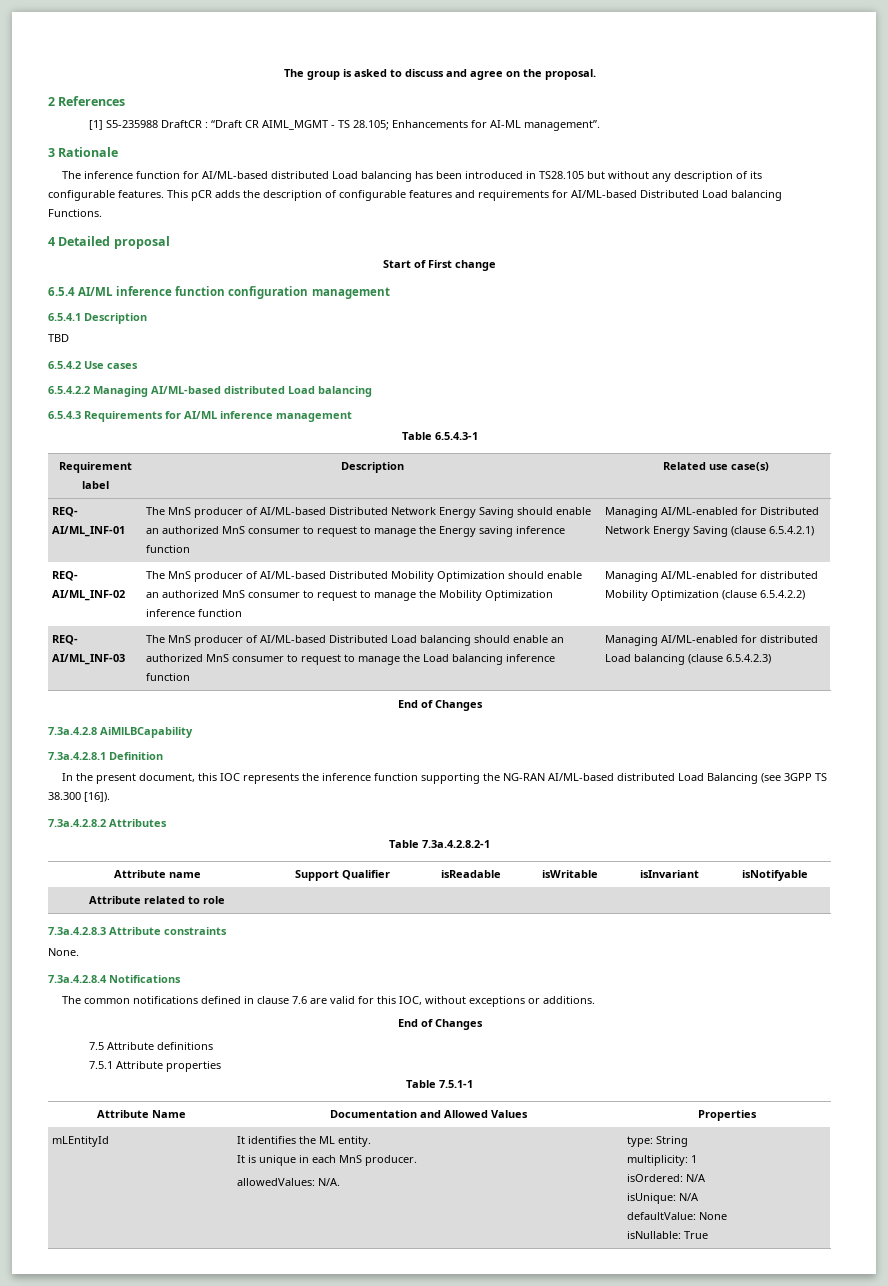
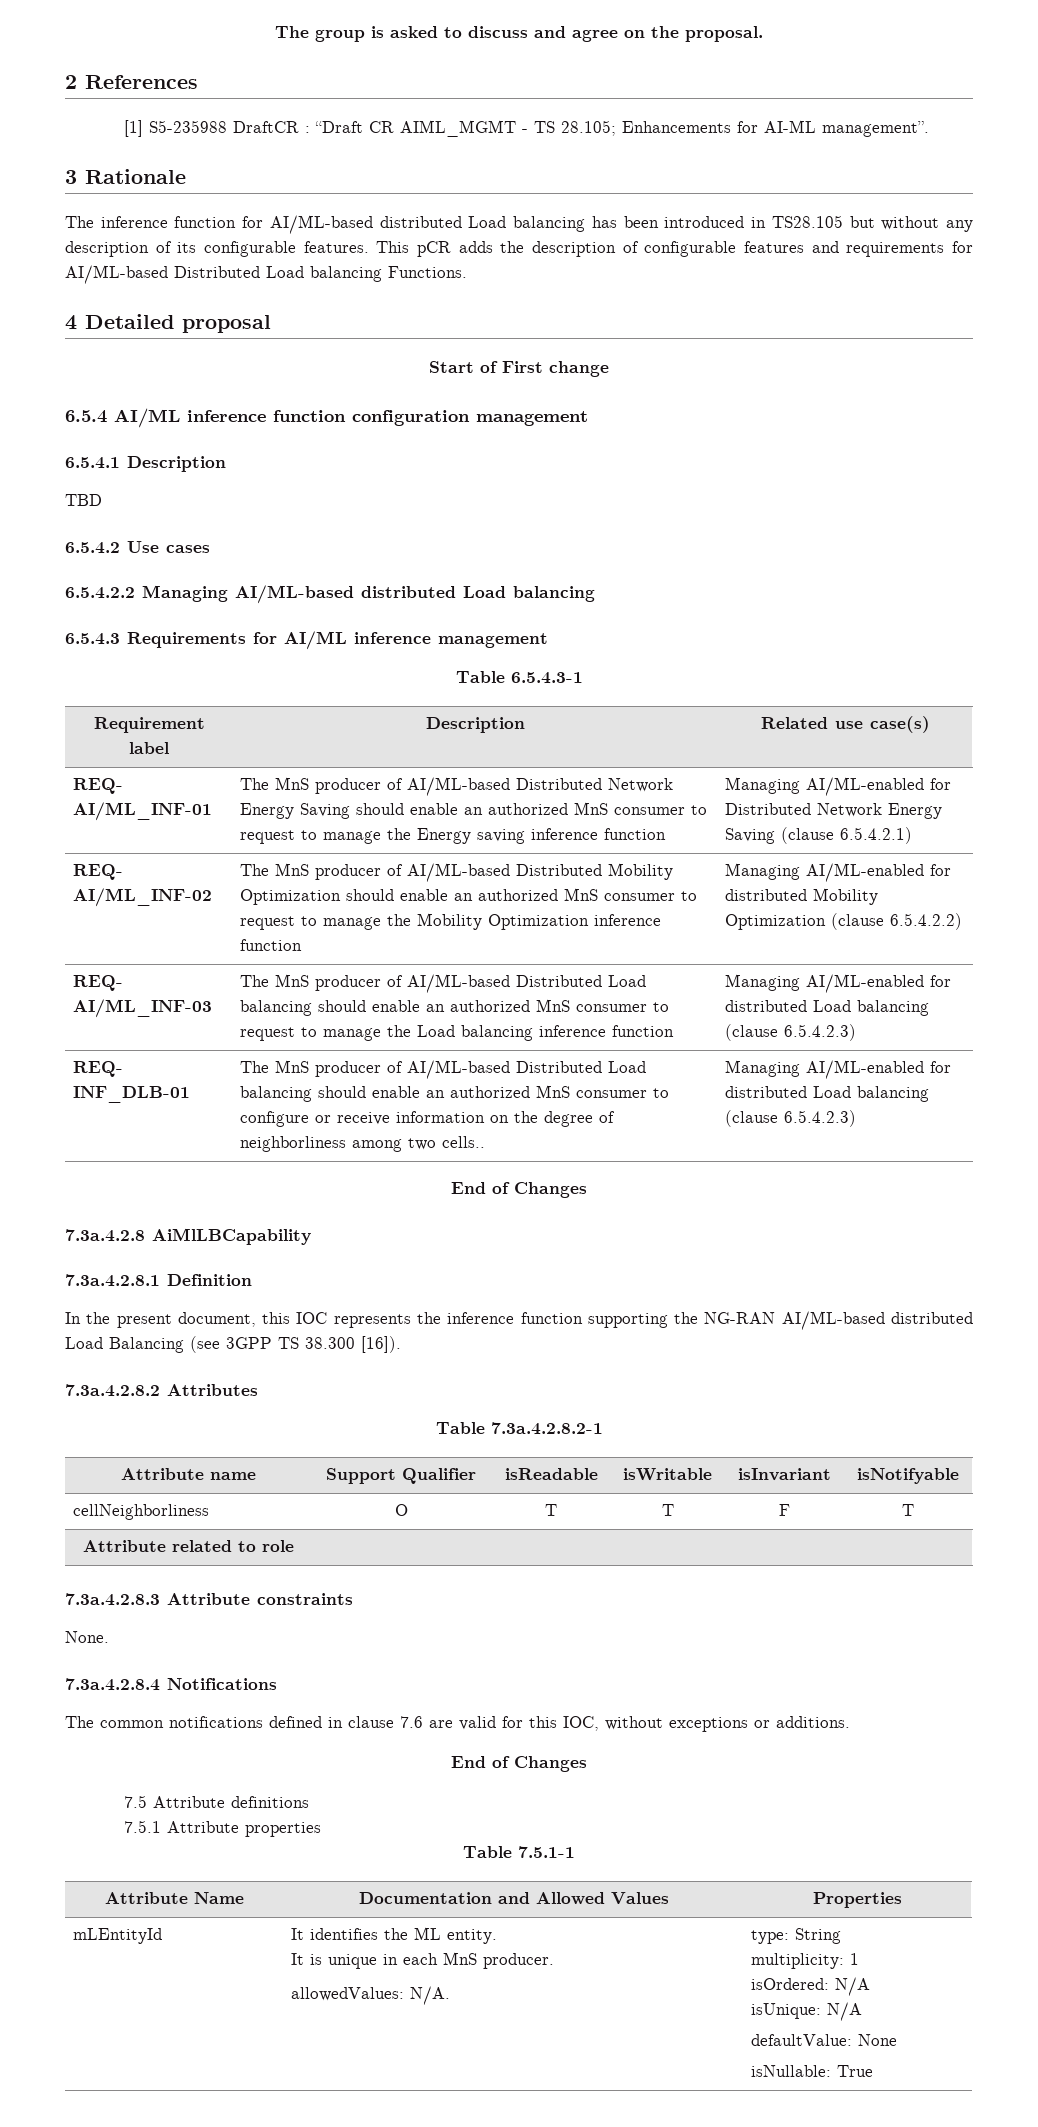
(772, 659) none -> [72,1061,123,1077] [72,1086,190,1103] [239,1060,646,1079] [239,1085,669,1102] [239,1111,615,1127] [239,1136,485,1152] [724,1060,951,1079] [724,1086,929,1102] [724,1110,856,1127] // REQ- INF_DLB-01 | The MnS producer of AI/ML-based Distributed Load balancing should enable an authorized MnS consumer to configure or receive information on the degree of neighborliness among two cells.. | Managing AI/ML-enabled for distributed Load balancing (clause 6.5.4.2.3)
(808, 875) none -> [72,1504,209,1520] [394,1504,408,1516] [545,1504,557,1516] [661,1504,674,1516] [778,1504,790,1516] [902,1504,914,1516] // cellNeighborliness | O | T | T | F | T

